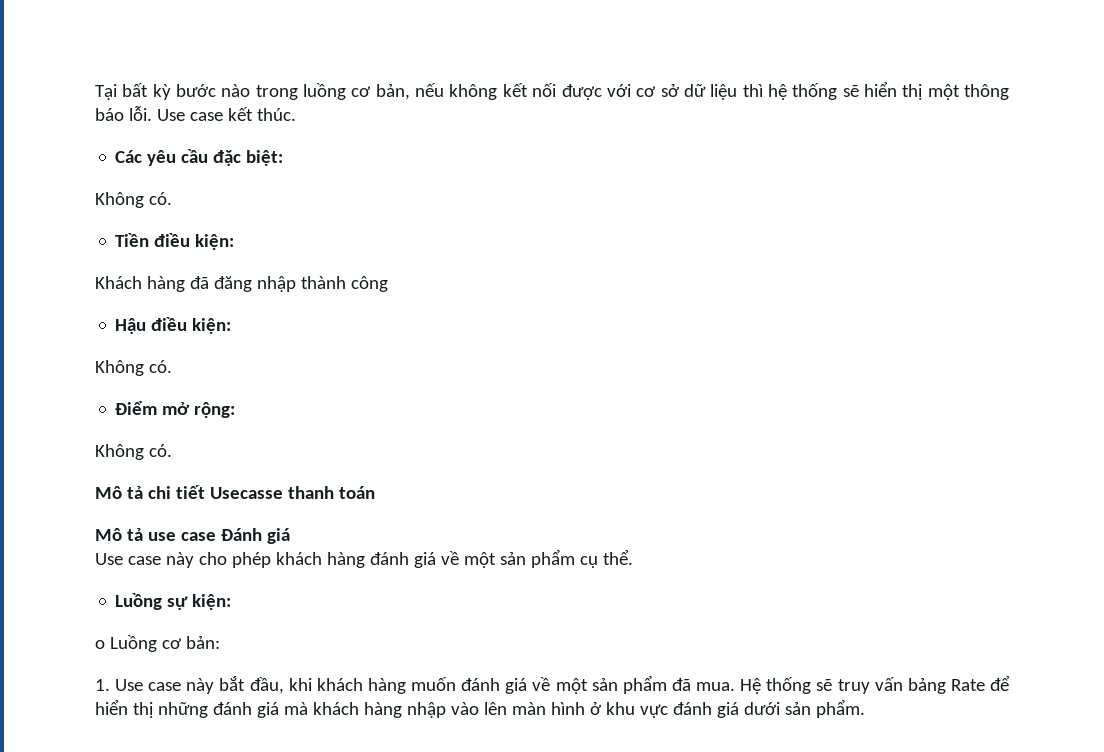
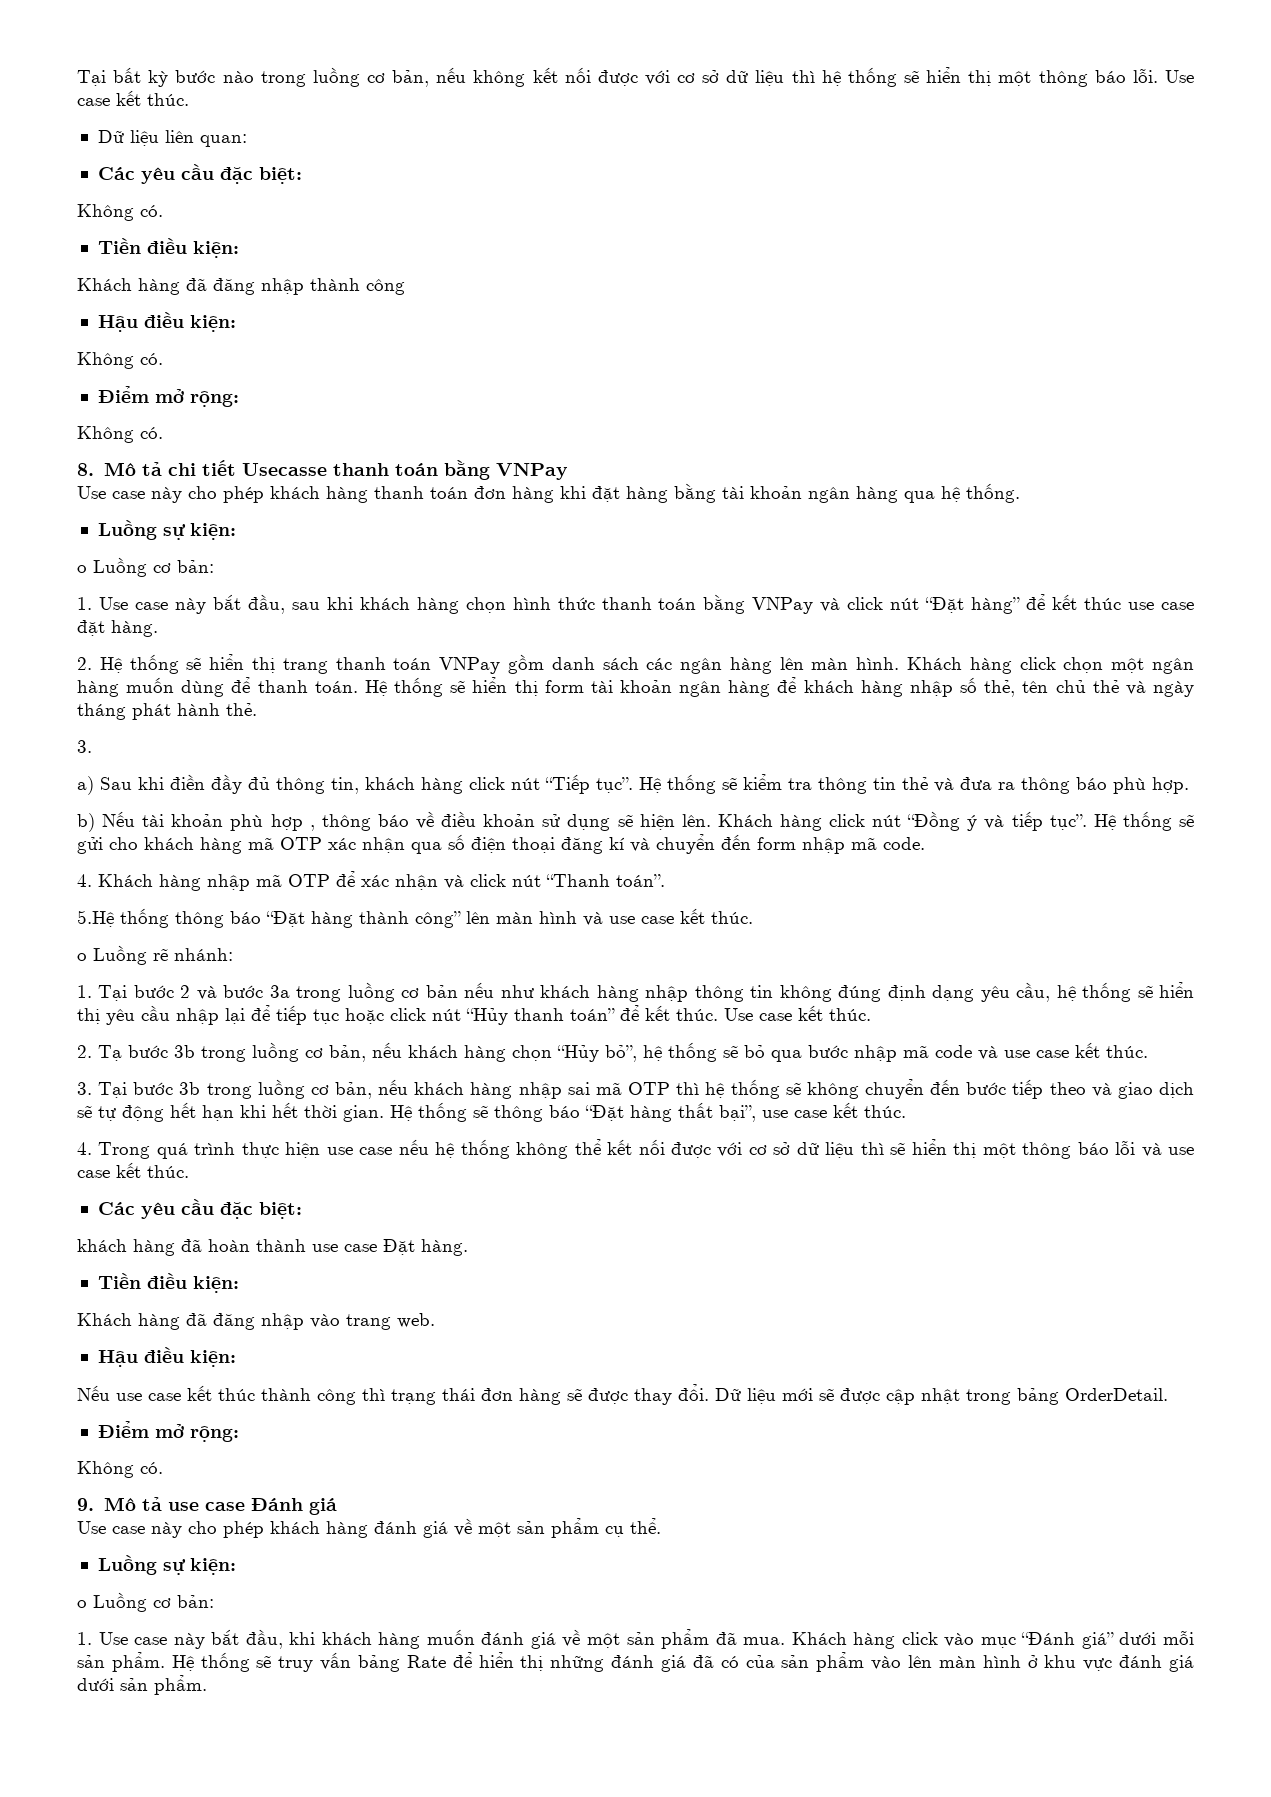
(296, 114) none -> [97,130,247,147] // Dữ liệu liên quan:
(172, 450) none -> [77,463,94,476] 8.
(375, 492) // -> [443,460,568,480] [77,483,1020,503] [97,520,236,540] [77,557,214,577] [77,594,1194,614] [77,620,158,637] [77,654,1194,674] [77,677,1195,697] [77,703,257,720] [77,740,92,753] [77,774,1189,795] [77,811,1195,832] [77,834,925,854] [77,871,665,891] [77,908,753,928] [77,945,233,965] [77,982,1195,1002] [77,1005,871,1025] [77,1042,1148,1062] [77,1079,1194,1099] [77,1102,906,1122] [77,1139,1195,1159] [77,1162,189,1178] [97,1199,302,1219] [77,1239,468,1256] [97,1273,239,1293] [77,1313,435,1330] [97,1347,236,1367] [77,1384,1168,1405] [97,1421,239,1442] [77,1461,163,1478] [77,1498,94,1511] bằng VNPay // Use case này cho phép khách hàng thanh toán đơn hàng khi đặt hàng bằng tài khoản ngân hàng qua hệ thống. // Luồng sự kiện: // o Luồng cơ bản: // 1. Use case này bắt đầu, sau khi khách hàng chọn hình thức thanh toán bằng VNPay và click nút “Đặt hàng” để kết thúc use case đặt hàng. // 2. Hệ thống sẽ hiển thị trang thanh toán VNPay gồm danh sách các ngân hàng lên màn hình. Khách hàng click chọn một ngân hàng muốn dùng để thanh toán. Hệ thống sẽ hiển thị form tài khoản ngân hàng để khách hàng nhập số thẻ, tên chủ thẻ và ngày tháng phát hành thẻ. // 3. // a) Sau khi điền đầy đủ thông tin, khách hàng click nút “Tiếp tục”. Hệ thống sẽ kiểm tra thông tin thẻ và đưa ra thông báo phù hợp. // b) Nếu tài khoản phù hợp , thông báo về điều khoản sử dụng sẽ hiện lên. Khách hàng click nút “Đồng ý và tiếp tục”. Hệ thống sẽ gửi cho khách hàng mã OTP xác nhận qua số điện thoại đăng kí và chuyển đến form nhập mã code. // 4. Khách hàng nhập mã OTP để xác nhận và click nút “Thanh toán”. // 5.Hệ thống thông báo “Đặt hàng thành công” lên màn hình và use case kết thúc. // o Luồng rẽ nhánh: // 1. Tại bước 2 và bước 3a trong luồng cơ bản nếu như khách hàng nhập thông tin không đúng định dạng yêu cầu, hệ thống sẽ hiển thị yêu cầu nhập lại để tiếp tục hoặc click nút “Hủy thanh toán” để kết thúc. Use case kết thúc. // 2. Tạ bước 3b trong luồng cơ bản, nếu khách hàng chọn “Hủy bỏ”, hệ thống sẽ bỏ qua bước nhập mã code và use case kết thúc. // 3. Tại bước 3b trong luồng cơ bản, nếu khách hàng nhập sai mã OTP thì hệ thống sẽ không chuyển đến bước tiếp theo và giao dịch sẽ tự động hết hạn khi hết thời gian. Hệ thống sẽ thông báo “Đặt hàng thất bại”, use case kết thúc. // 4. Trong quá trình thực hiện use case nếu hệ thống không thể kết nối được với cơ sở dữ liệu thì sẽ hiển thị một thông báo lỗi và use case kết thúc. // Các yêu cầu đặc biệt: // khách hàng đã hoàn thành use case Đặt hàng. // Tiền điều kiện: // Khách hàng đã đăng nhập vào trang web. // Hậu điều kiện: // Nếu use case kết thúc thành công thì trạng thái đơn hàng sẽ được thay đổi. Dữ liệu mới sẽ được cập nhật trong bảng OrderDetail. // Điểm mở rộng: // Không có. // 9.
(736, 686) none -> [791,1631,1194,1649] [77,1652,165,1672] Khách hàng click vào mục “Đánh giá” dưới mỗi sản phẩm.
[283,702,446,718] mà khách hàng nhập -> [692,1652,865,1672] đã có của sản phẩm

